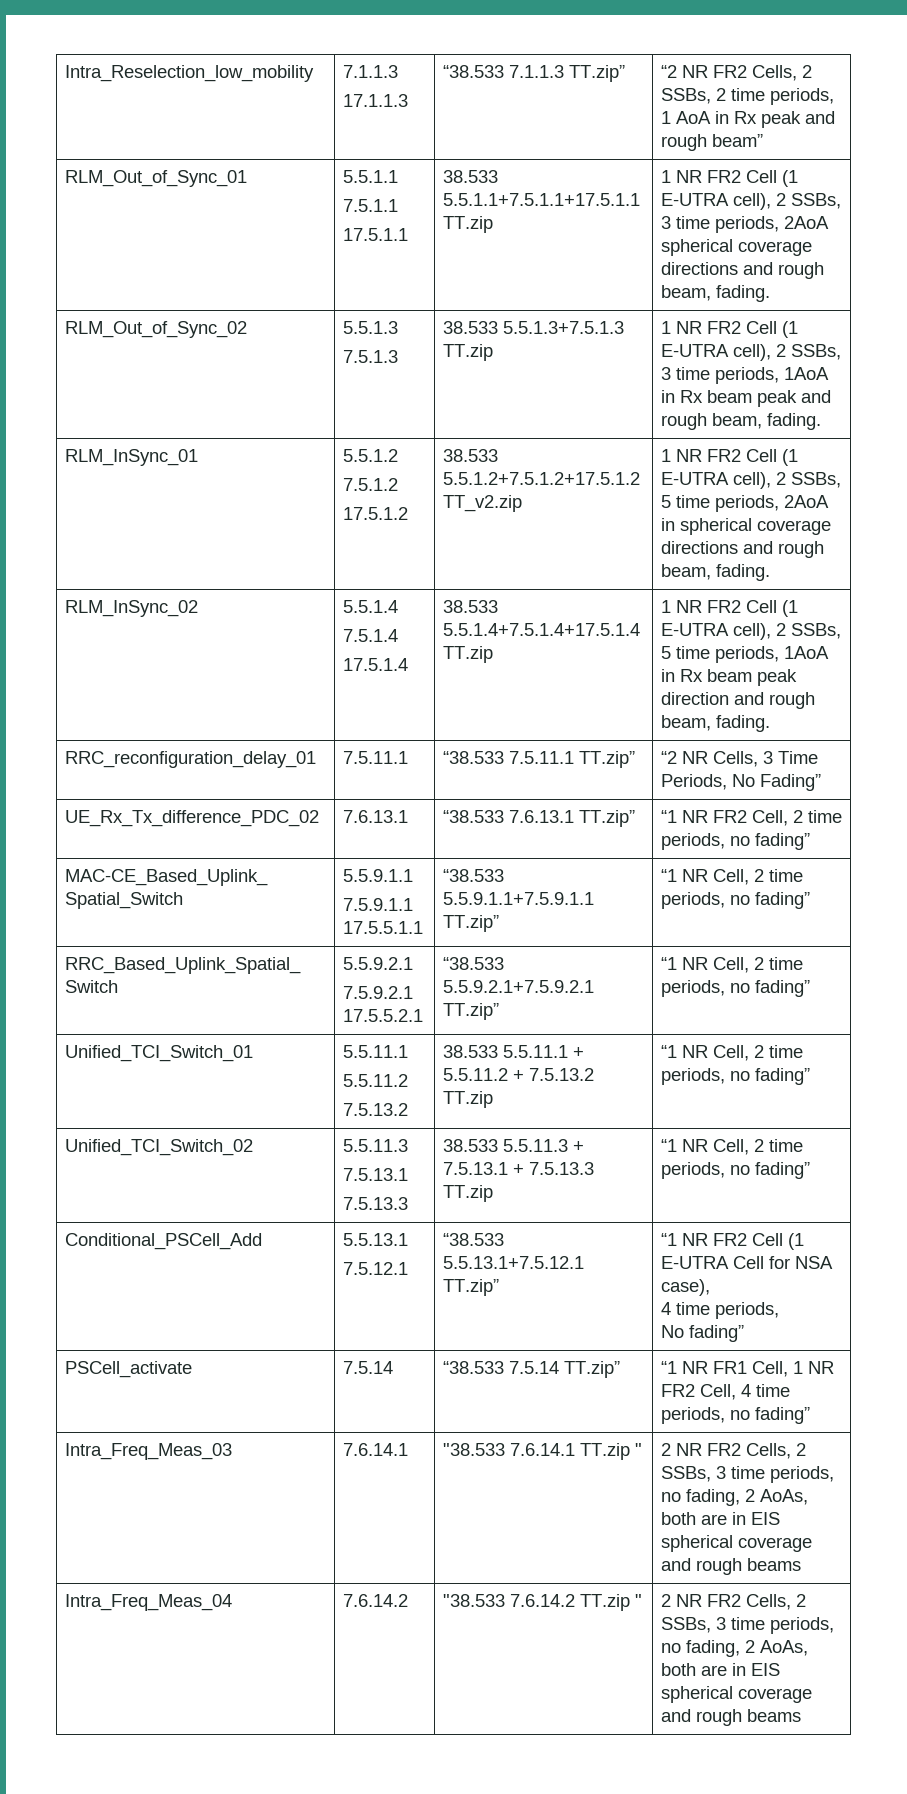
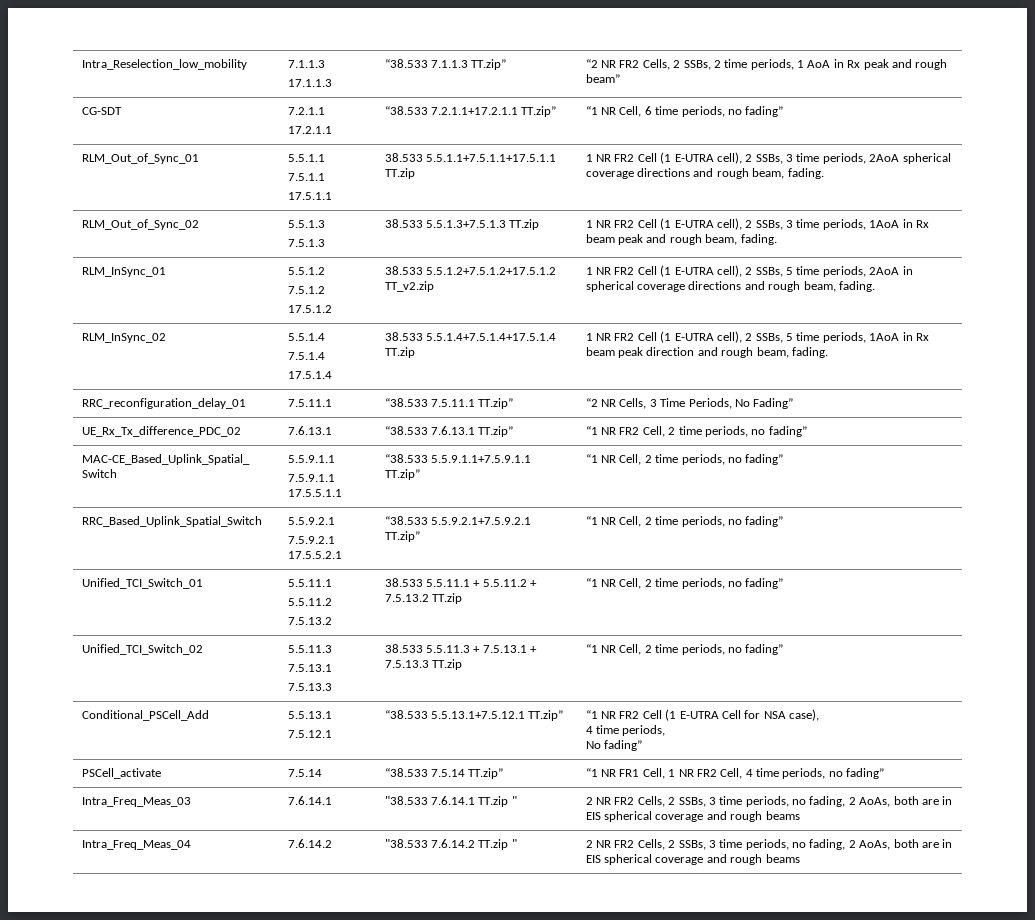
(763, 140) none -> [81,107,122,115] [287,107,325,115] [287,126,332,134] [384,106,557,117] [585,106,784,117] // CG-SDT | 7.2.1.1 // 17.2.1.1 | “38.533 7.2.1.1+17.2.1.1 TT.zip” | “1 NR Cell, 6 time periods, no fading”

